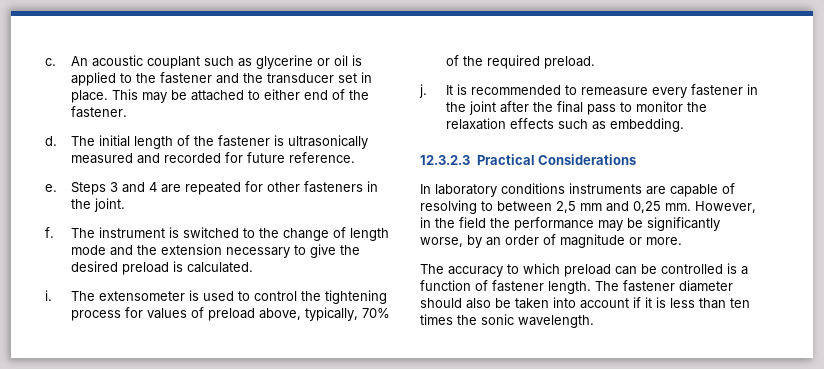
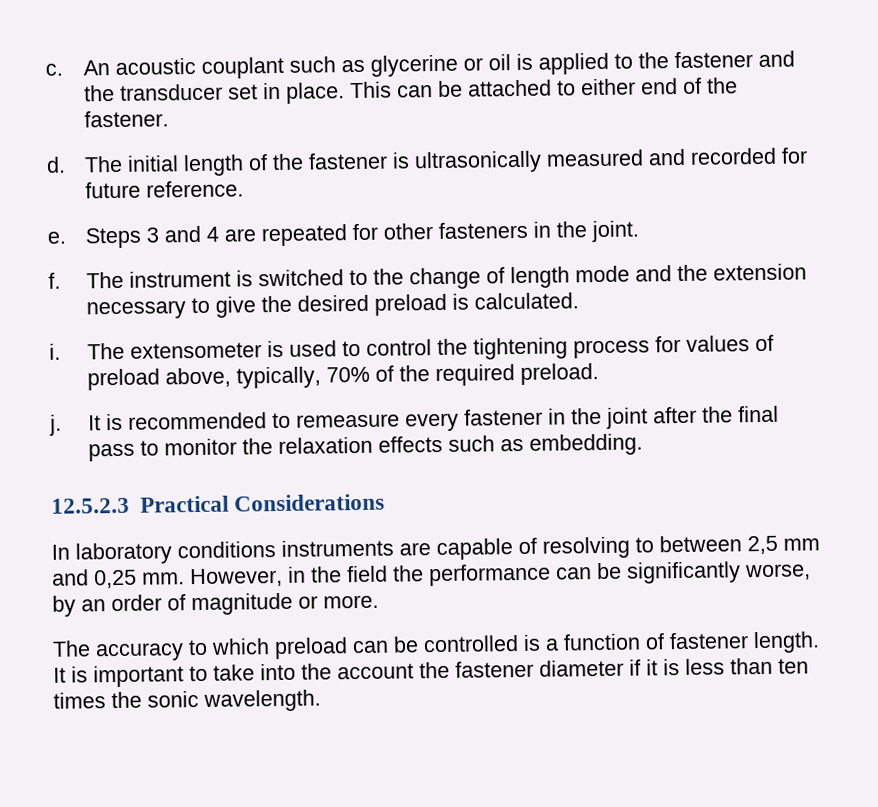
[141,92,167,103] may -> [397,85,434,98] can
[420,155,470,165] 12.3.2.3 -> [51,497,130,514] 12.5.2.3
[598,220,623,231] may -> [556,567,592,580] can
[595,280,733,292] [420,297,629,309] The fastener diameter should also be taken into account -> [53,659,624,688] It is important to take into the account the fastener diameter

